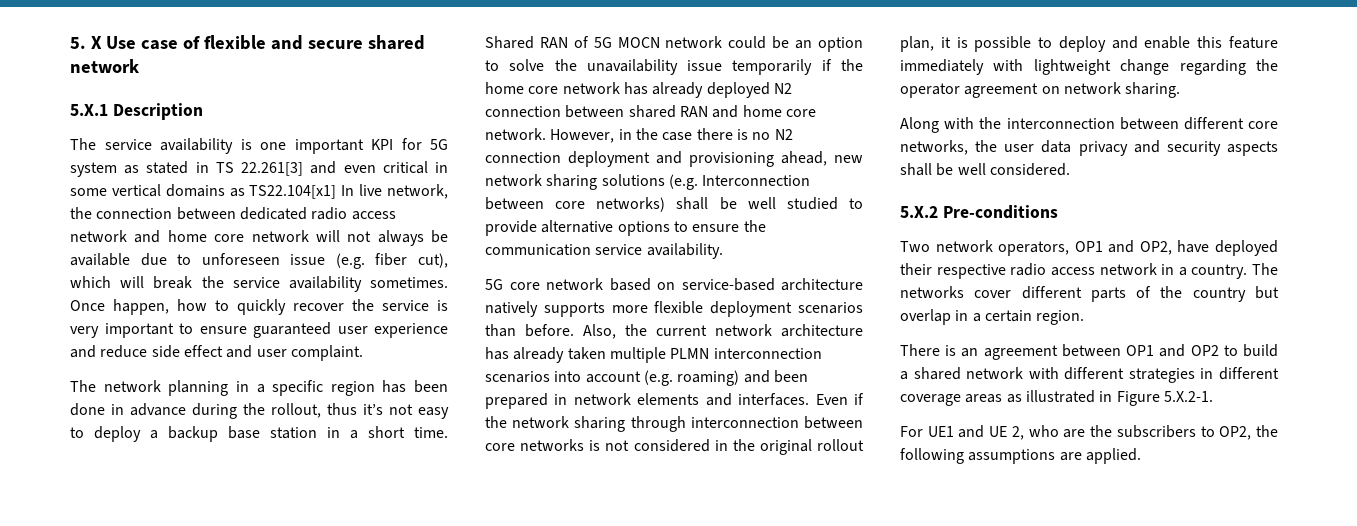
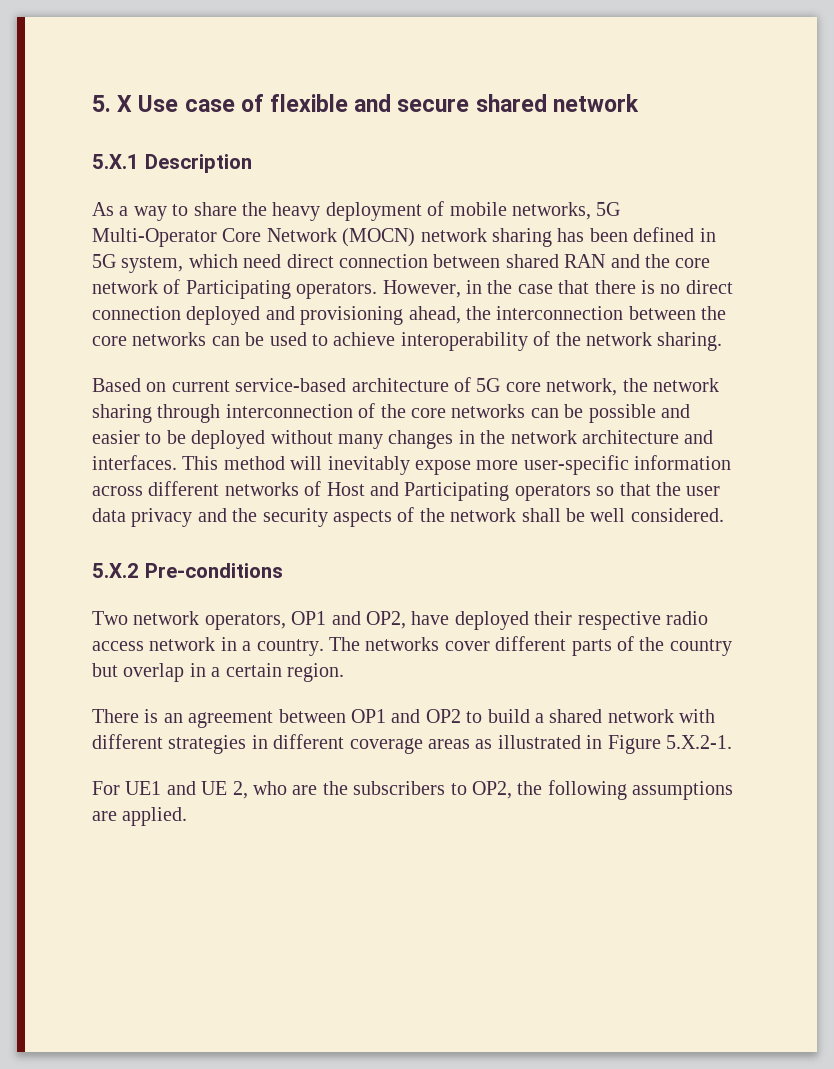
[70,138,448,154] [70,161,449,177] [70,184,448,199] [70,207,396,220] [70,230,448,246] [70,253,448,269] [70,276,449,292] [70,299,448,315] [70,322,448,338] [70,345,363,361] [70,380,448,396] [70,403,449,419] [70,426,448,442] [485,36,863,52] [485,59,863,75] [485,82,792,98] The service availability is one important KPI for 5G system as stated in TS 22.261[3] and even critical in some vertical domains as TS22.104[x1] In live network, the connection between dedicated radio access network and home core network will not always be available due to unforeseen issue (e.g. fiber cut), which will break the service availability sometimes. Once happen, how to quickly recover the service is very important to ensure guaranteed user experience and reduce side effect and user complaint. // The network planning in a specific region has been done in advance during the rollout, thus it’s not easy to deploy a backup base station in a short time. Shared RAN of 5G MOCN network could be an option to solve the unavailability issue temporarily if the home core network has already deployed N2 -> [92,201,621,221] [92,227,716,247] [92,254,334,273] As a way to share the heavy deployment of mobile networks, 5G Multi-Operator Core Network (MOCN) network sharing has been defined in 5G system, which need direct
[742,105,816,117] [485,128,546,140] home core network. -> [644,254,711,268] [92,279,378,299] the core network of Participating operators.
(693, 136) none -> [558,280,590,294] that
[774,129,793,140] [485,151,863,167] [485,174,811,190] [485,197,863,212] [485,220,766,236] [485,243,723,259] [485,278,863,291] [485,301,863,317] [485,324,863,339] [485,347,822,363] [485,370,808,386] [485,393,864,409] N2 connection deployment and provisioning ahead, new network sharing solutions (e.g. Interconnection between core networks) shall be well studied to provide alternative options to ensure the communication service availability. // 5G core network based on service-based architecture natively supports more flexible deployment scenarios than before. Also, the current network architecture has already taken multiple PLMN interconnection scenarios into account (e.g. roaming) and been prepared in network elements and interfaces. Even if -> [685,280,733,294] [92,306,727,325] [92,331,723,351] [92,377,618,396] direct connection deployed and provisioning ahead, the interconnection between the core networks can be used to achieve interoperability of the network sharing. // Based on current service-based architecture of 5G core network,
[804,416,863,429] [485,439,864,455] [900,36,1278,52] [900,59,1278,75] [900,82,1181,98] [900,117,1278,133] [900,140,968,155] between core networks is not considered in the original rollout plan, it is possible to deploy and enable this feature immediately with lightweight change regarding the operator agreement on network sharing. // Along with the interconnection between different core networks, -> [358,403,690,423] [92,430,714,449] [92,455,732,475] [92,481,651,501] of the core networks can be possible and easier to be deployed without many changes in the network architecture and interfaces. This method will inevitably expose more user-specific information across different networks of Host and Participating operators so that
(1160, 146) none -> [232,508,258,522] the
(1278, 148) none -> [397,507,517,522] of the network

